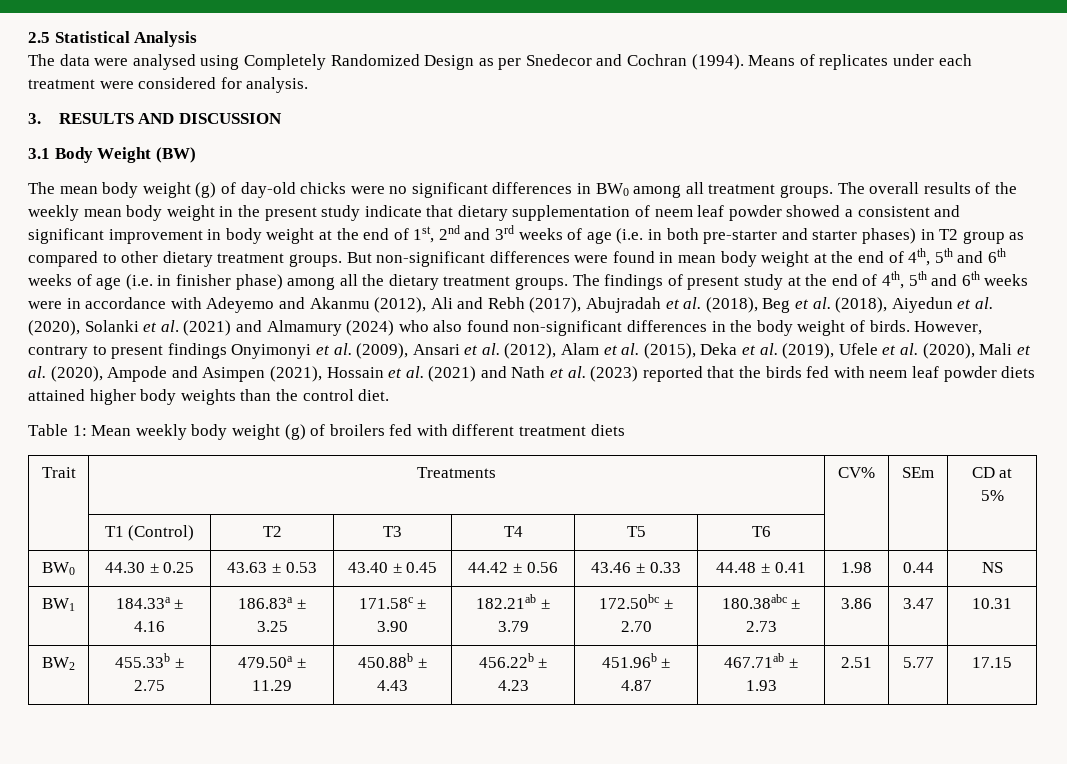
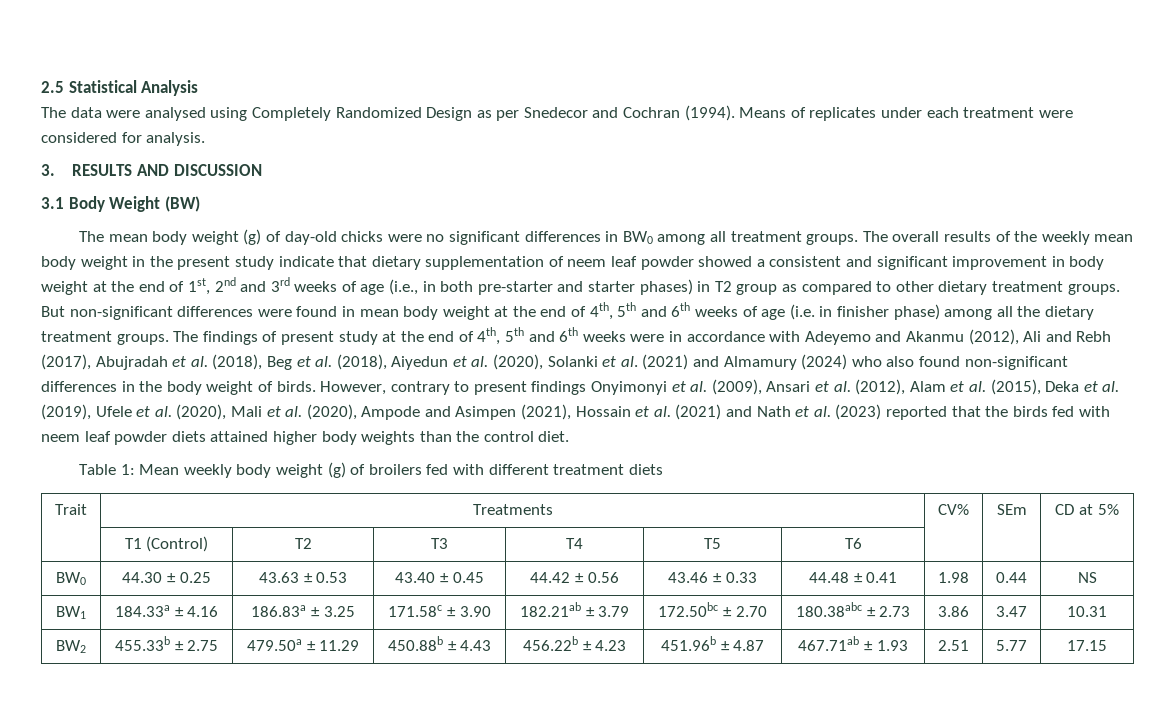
[616,228,644,244] (i.e. -> [389,279,419,295] (i.e.,

